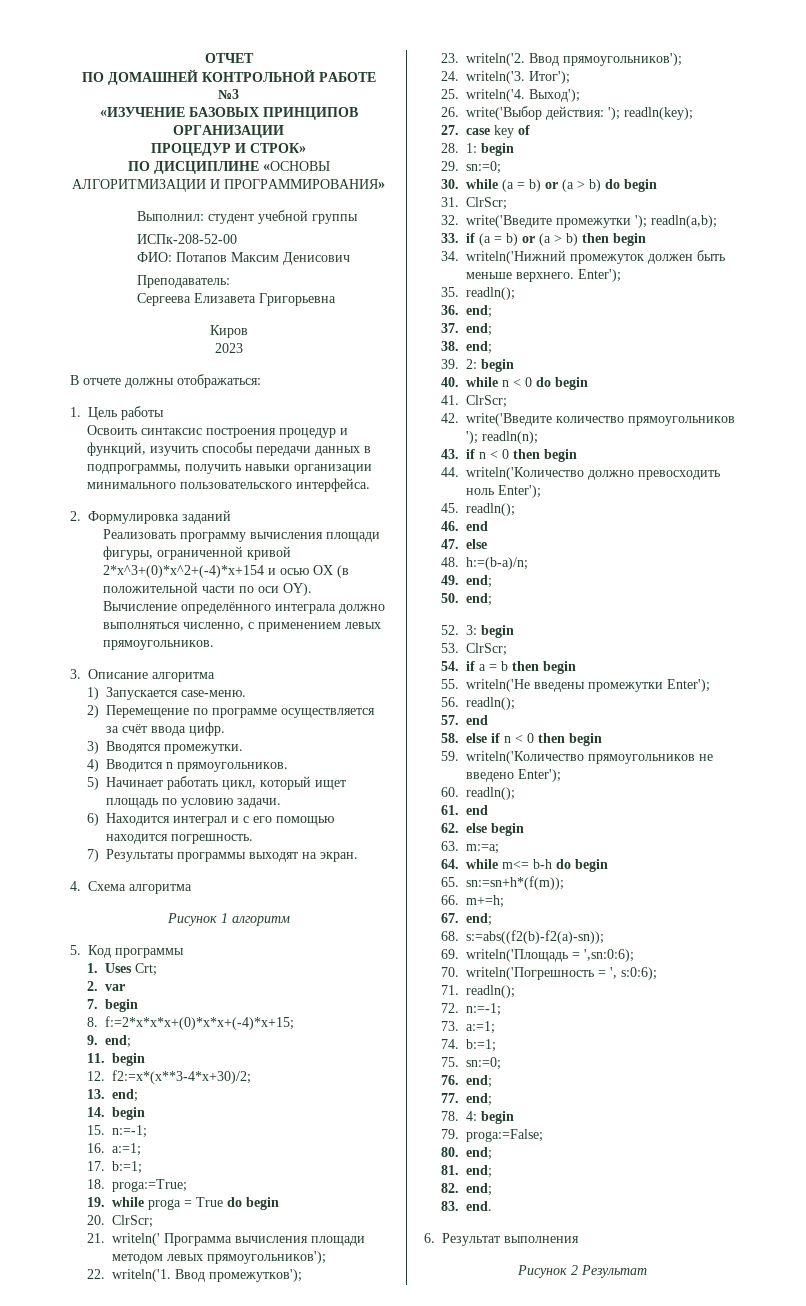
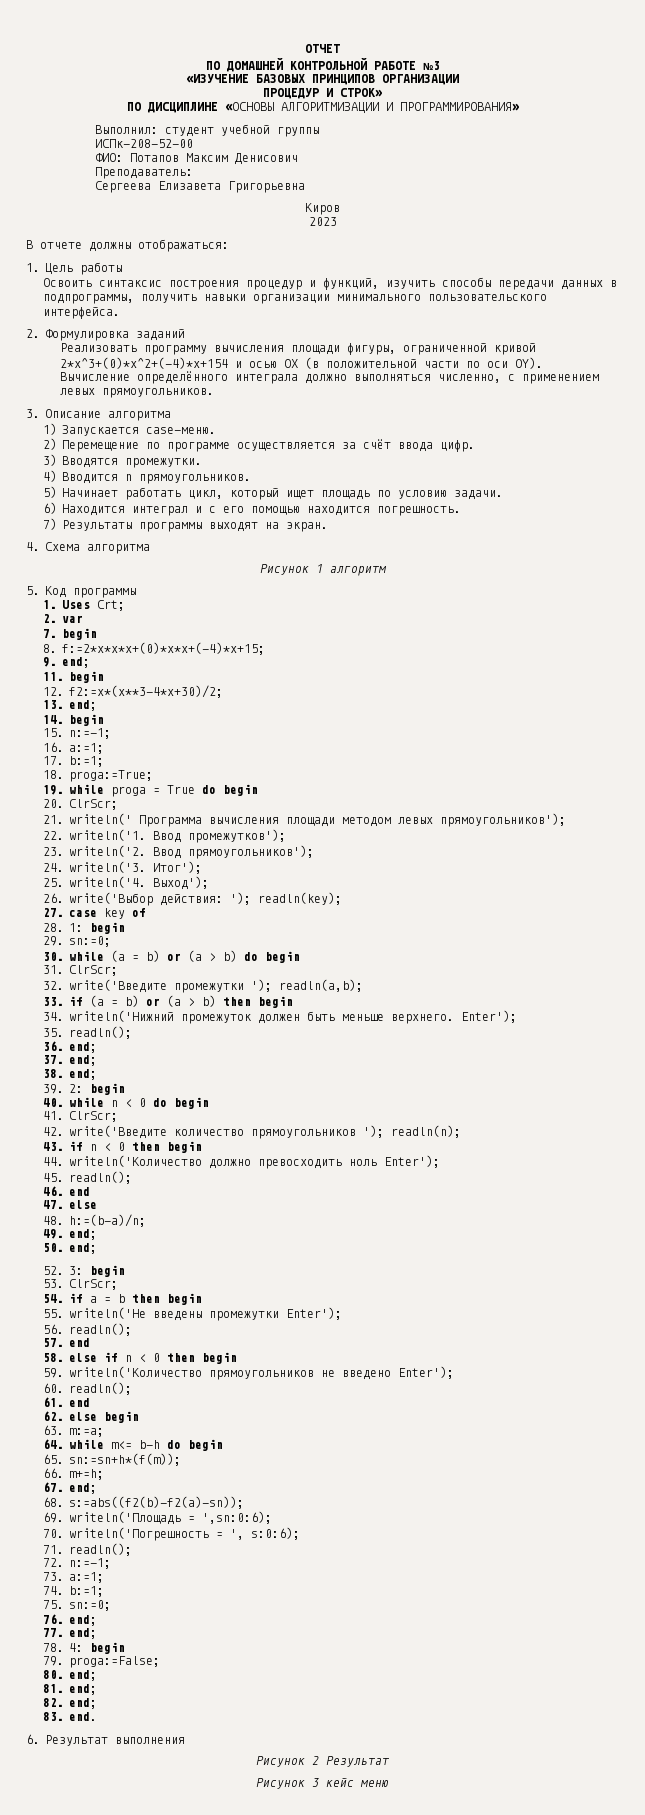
(647, 1271) none -> [256,1778,389,1789] // Рисунок 3 кейс меню

